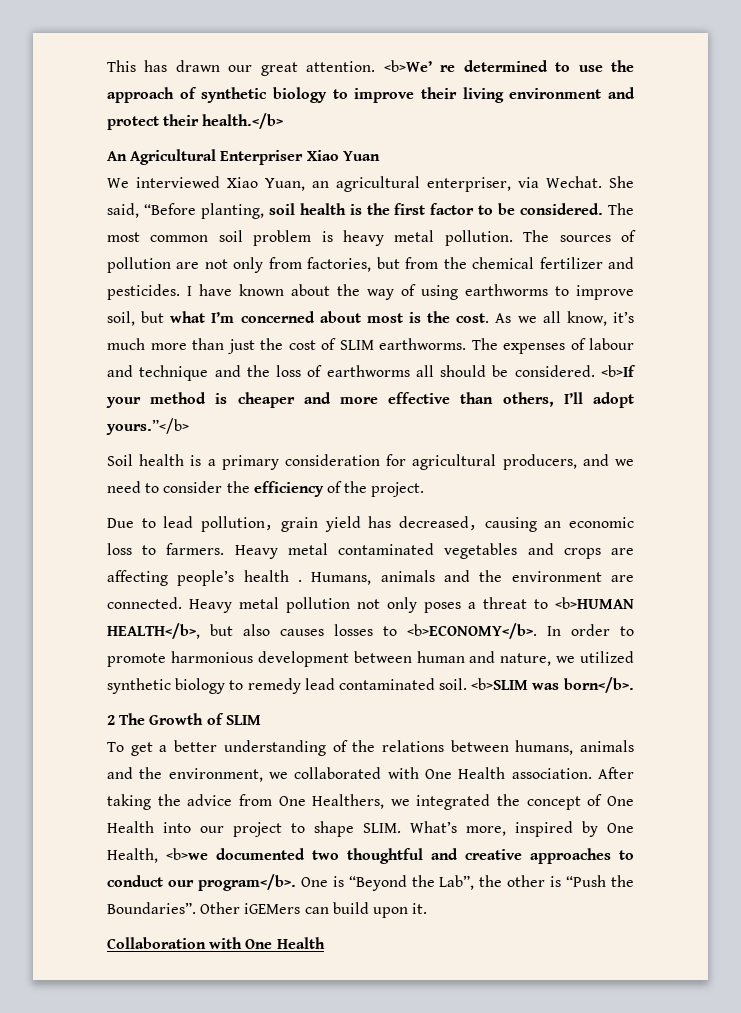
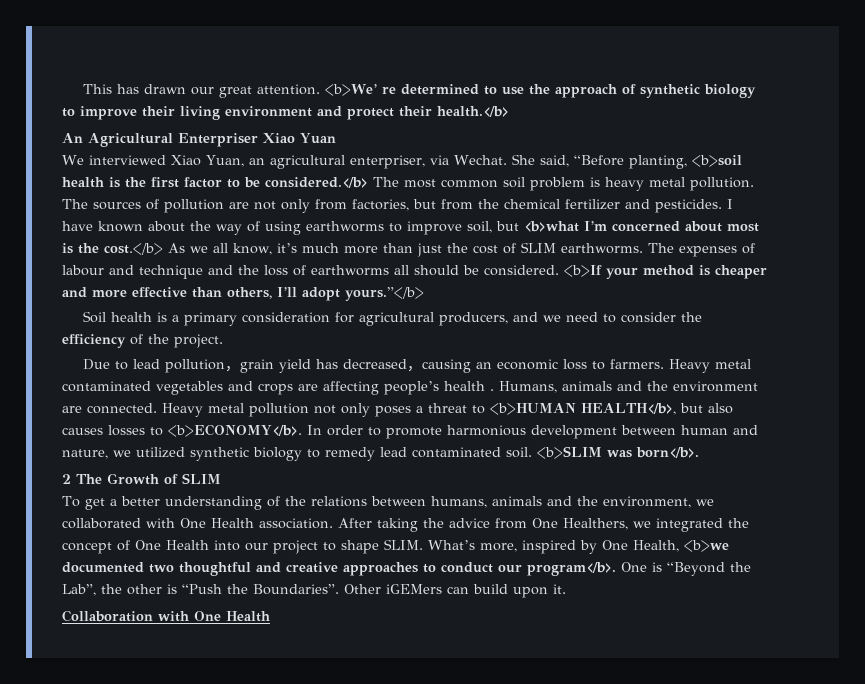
[268,203,295,215] soil -> [691,155,742,167] <b>soil
[520,203,604,215] considered. -> [265,177,368,188] considered.</b>
[170,311,206,323] what -> [524,221,579,232] <b>what
[456,313,490,323] cost. -> [104,243,163,255] cost.</b>

